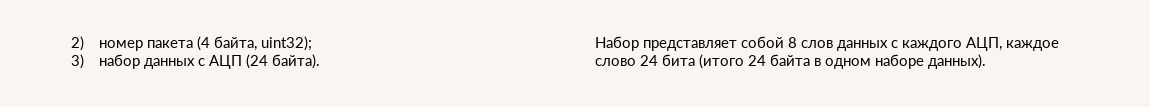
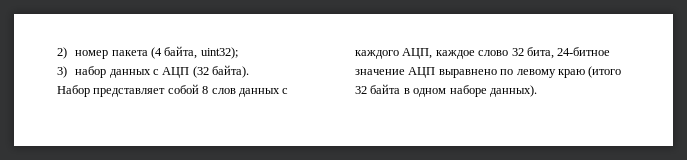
[245,54,268,69] (24 -> [192,66,209,78] (32
[640,54,766,69] 24 бита (итого 24 -> [511,47,611,59] [355,66,622,78] [355,86,367,94] 32 бита, 24-битное значение АЦП выравнено по левому краю (итого 32

